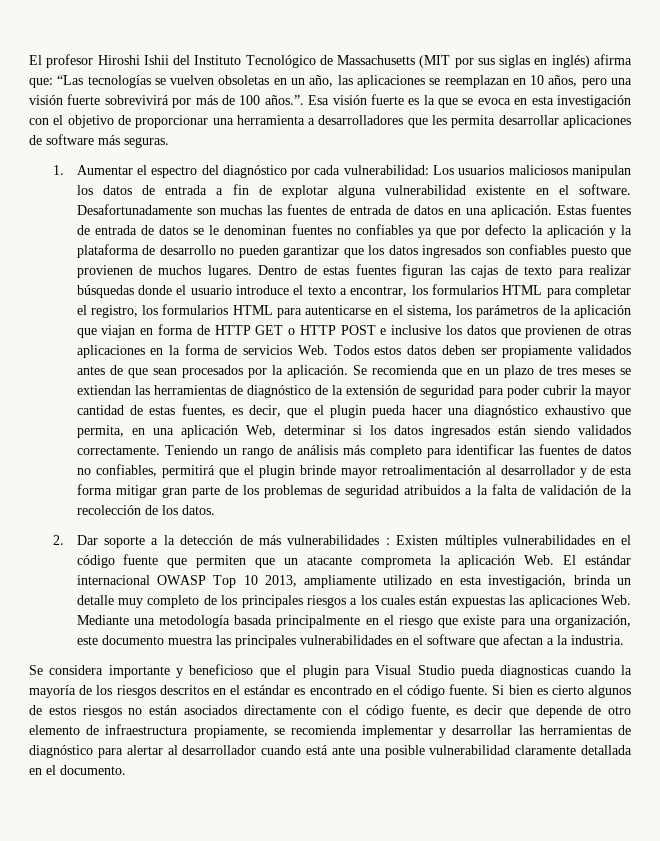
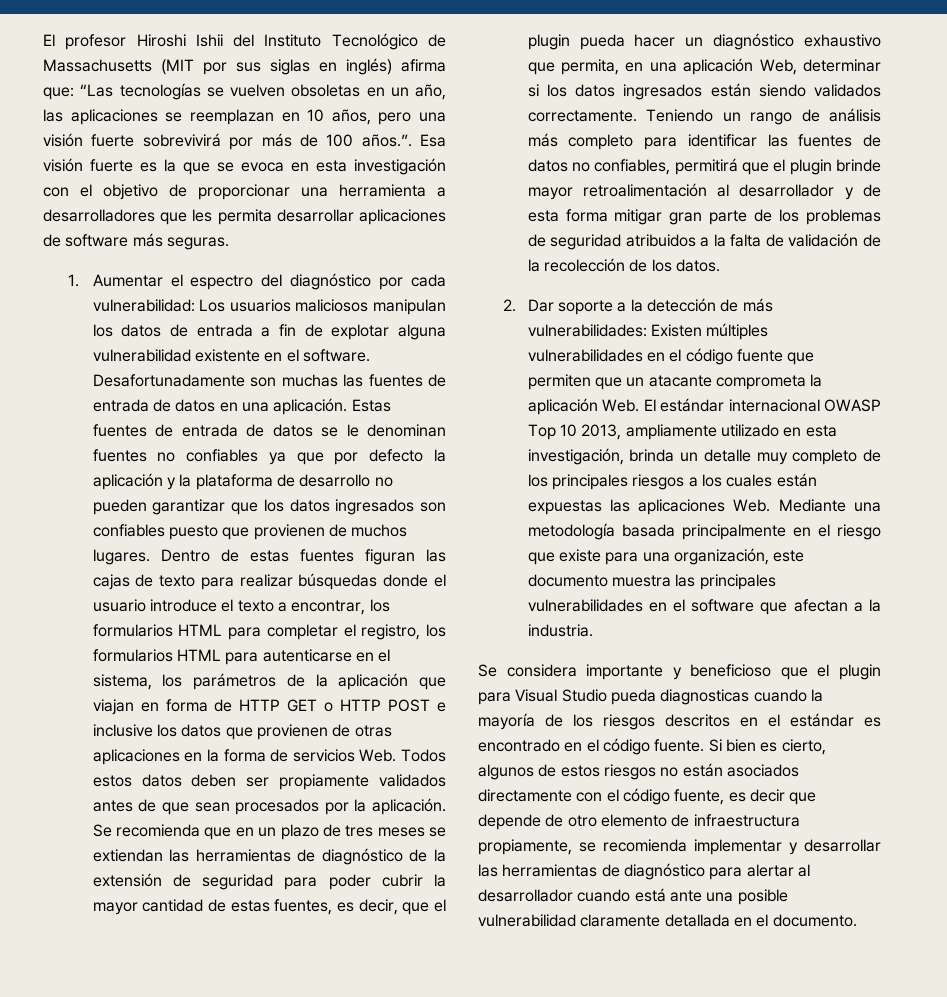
[448,408,470,415] una -> [685,37,704,47] un
[287,535,390,545] vulnerabilidades : -> [527,324,647,337] vulnerabilidades:
[551,685,584,695] cierto -> [781,739,826,755] cierto,

